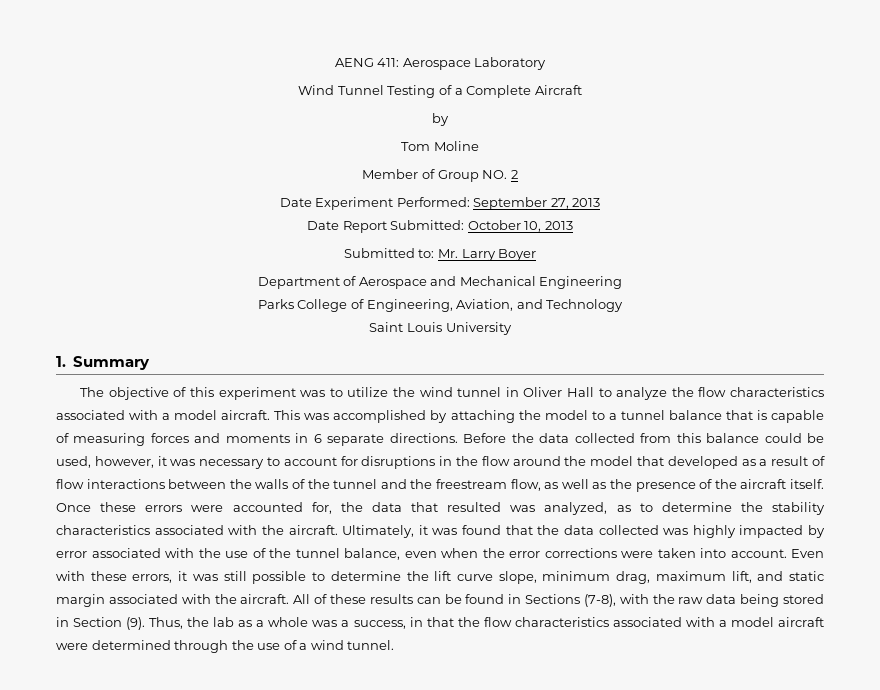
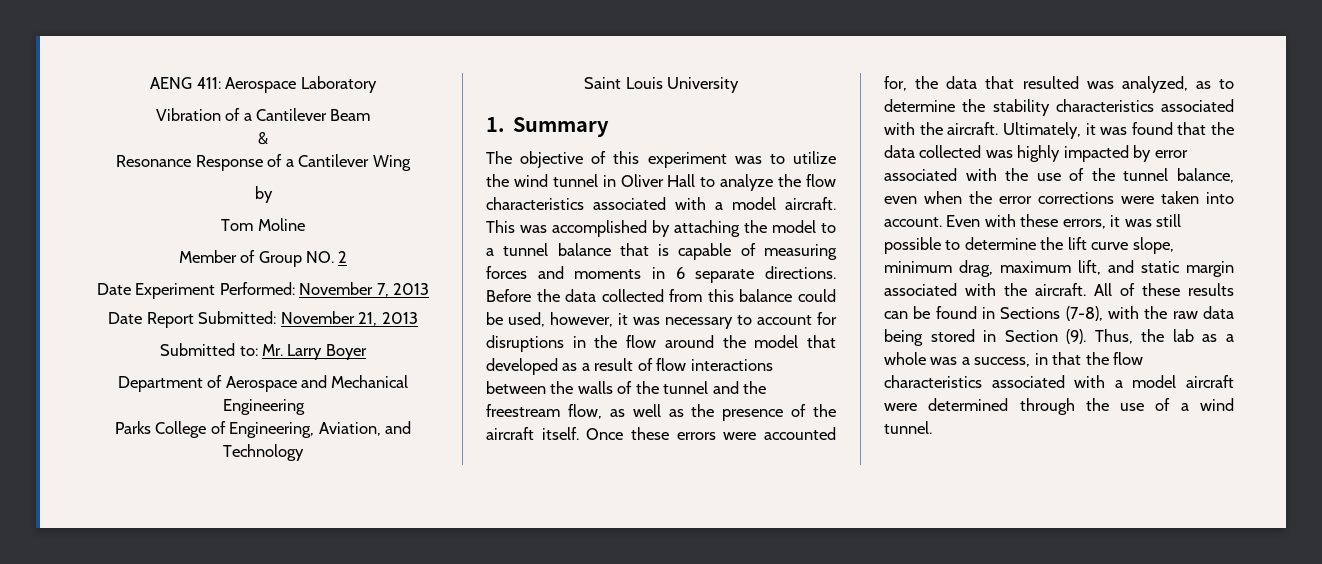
[298,85,582,98] Wind Tunnel Testing of a Complete Aircraft -> [155,108,371,121] [258,132,268,145] [116,154,411,171] Vibration of a Cantilever Beam // & // Resonance Response of a Cantilever Wing
[473,197,569,210] September 27, -> [299,282,389,297] November 7,
[467,220,542,232] October 10, -> [280,311,378,326] November 21,

